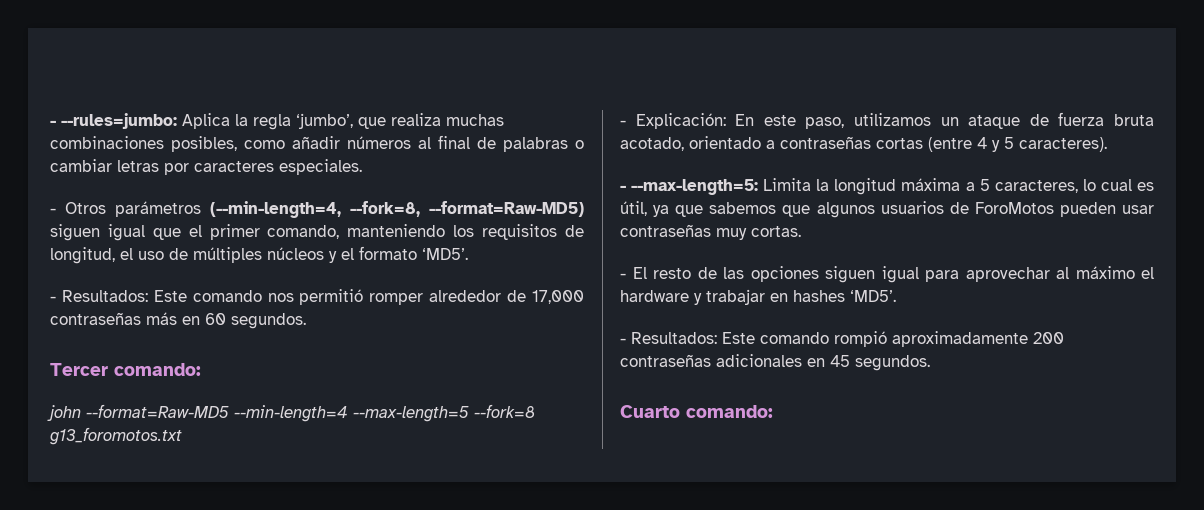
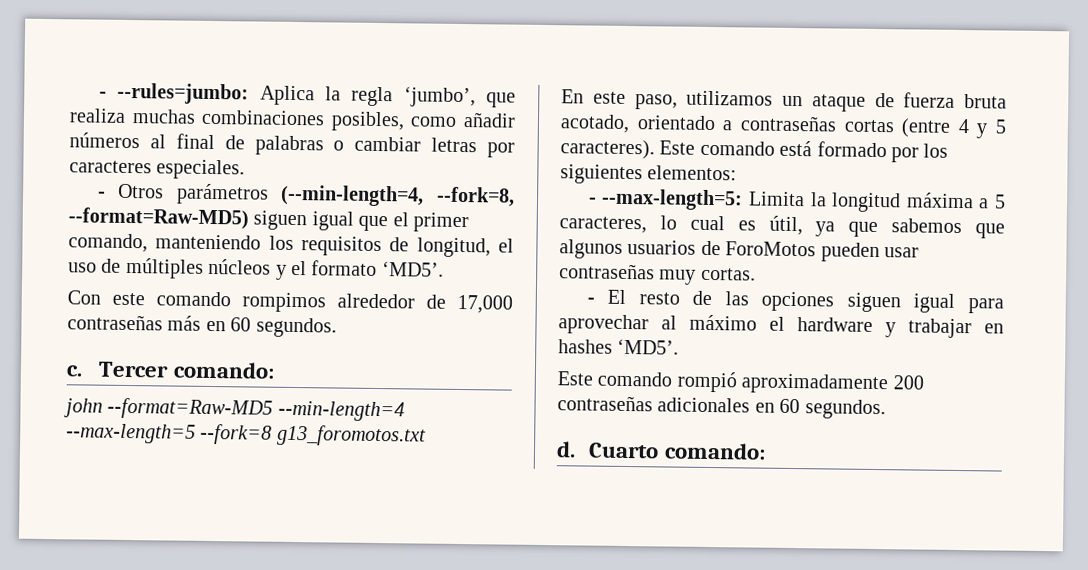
[50,289,424,305] - Resultados: Este comando nos permitió romper -> [67,290,326,313] Con este comando rompimos
(306, 321) none -> [66,365,82,377] c.
[620,113,726,129] - Explicación: -> (426, 435) none
(1107, 144) none -> [659,140,949,163] [560,164,738,185] Este comando está formado por los siguientes elementos:
[620,332,717,344] - Resultados: -> (680, 346) none
[830,355,930,371] 45 segundos. // -> [779,398,886,420] [556,441,576,458] 60 segundos. // d.

